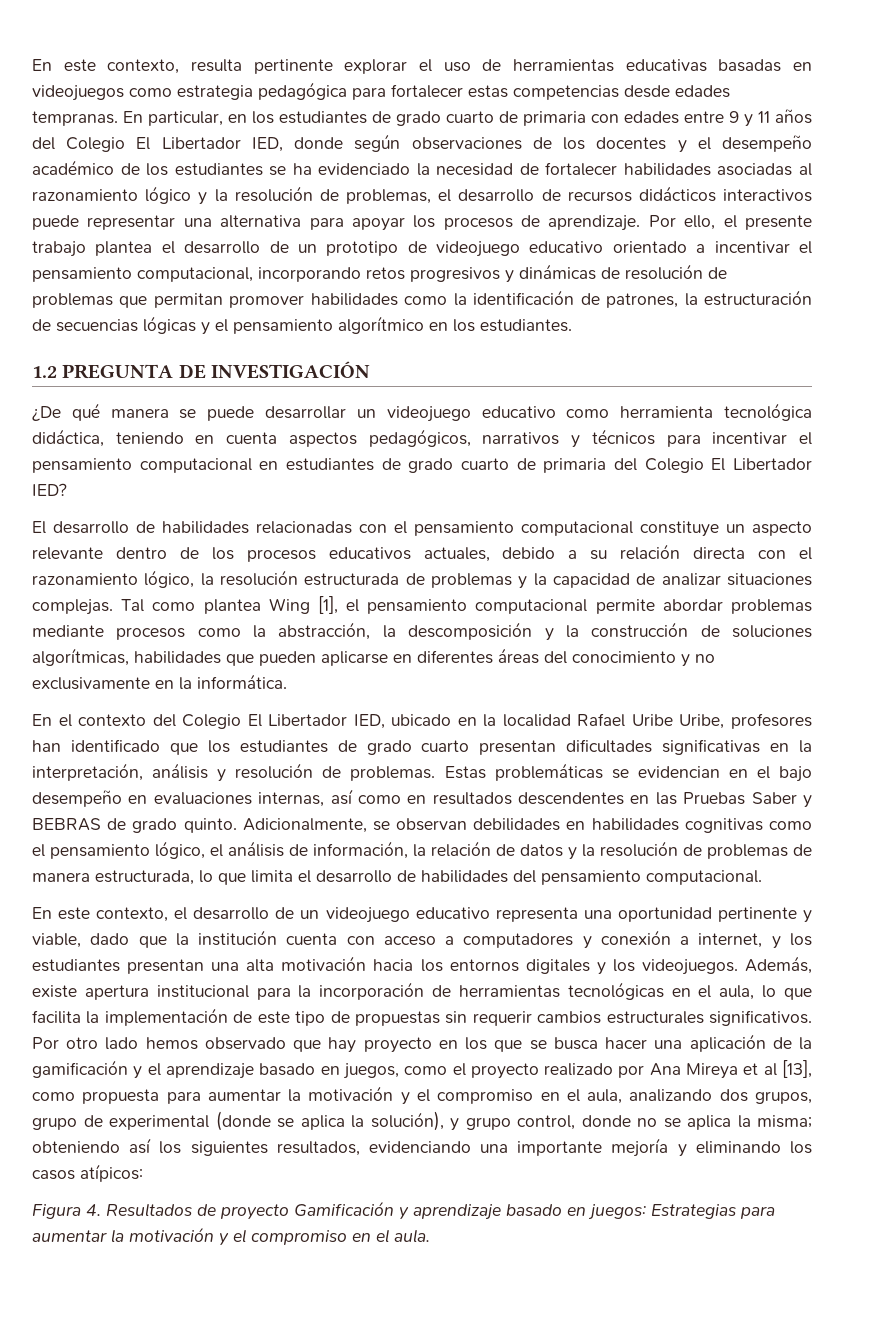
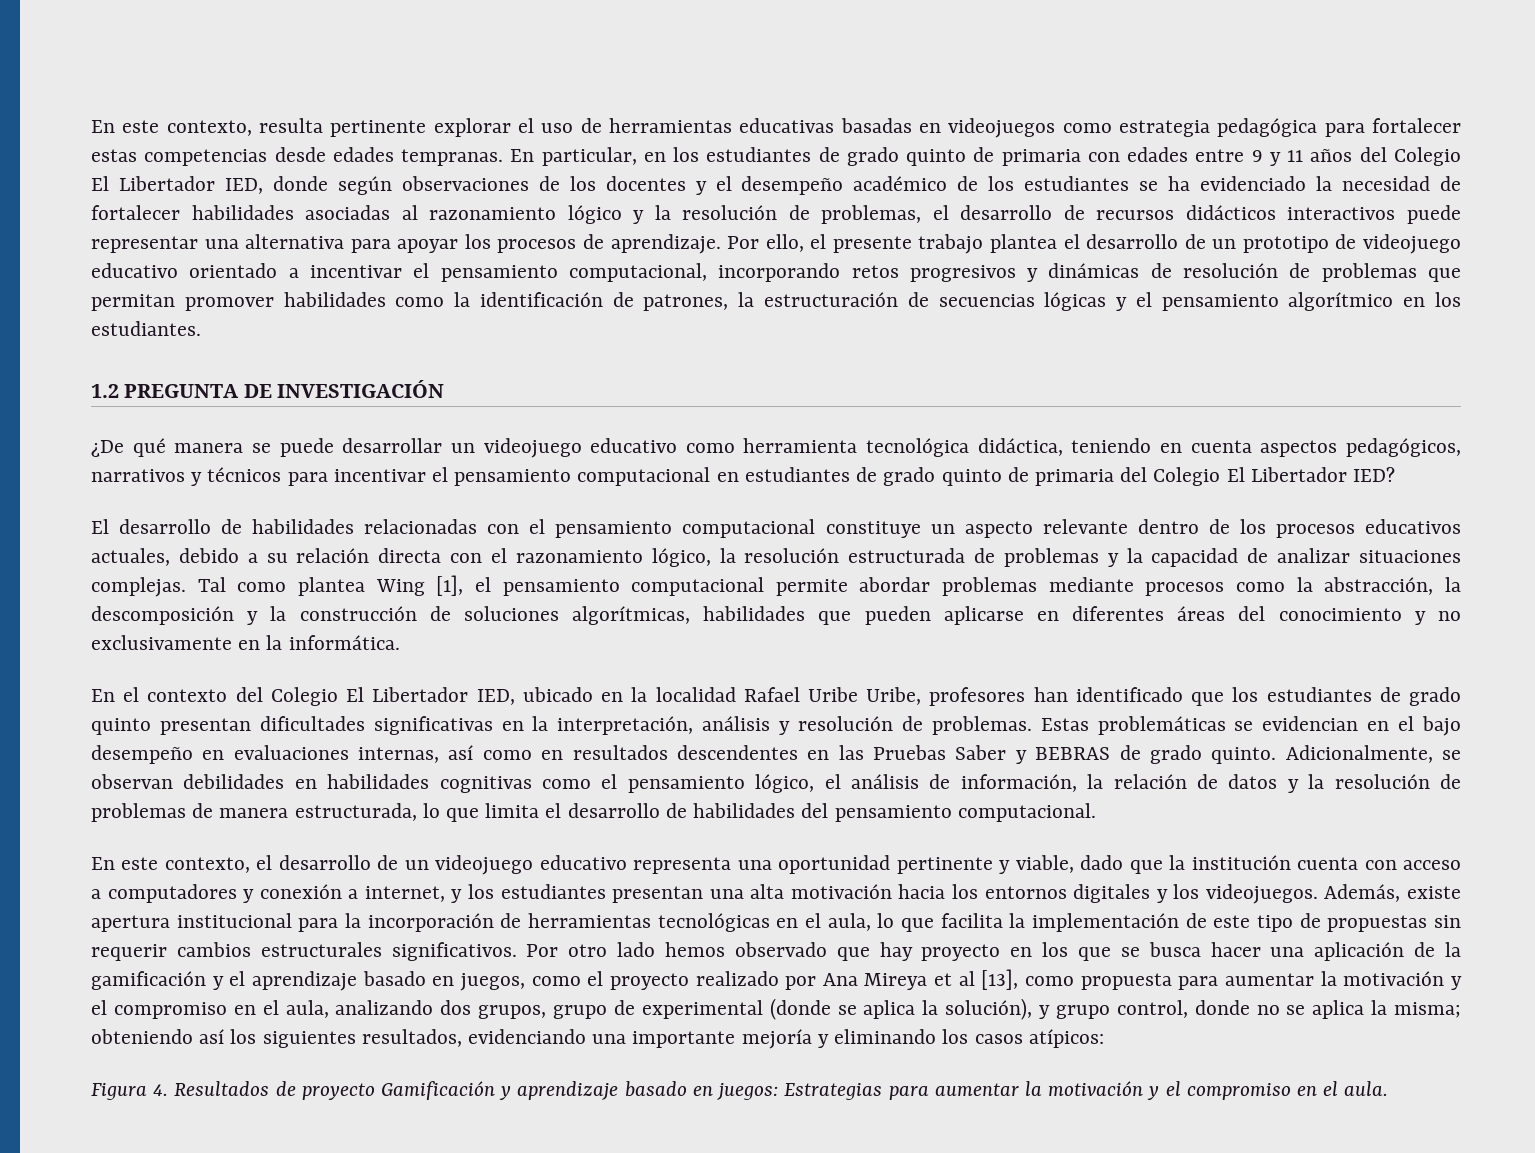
[446,111,494,123] cuarto -> [906,149,967,166] quinto
[461,458,510,470] cuarto -> [941,469,1002,486] quinto
[421,740,470,752] cuarto -> [91,718,151,735] quinto

